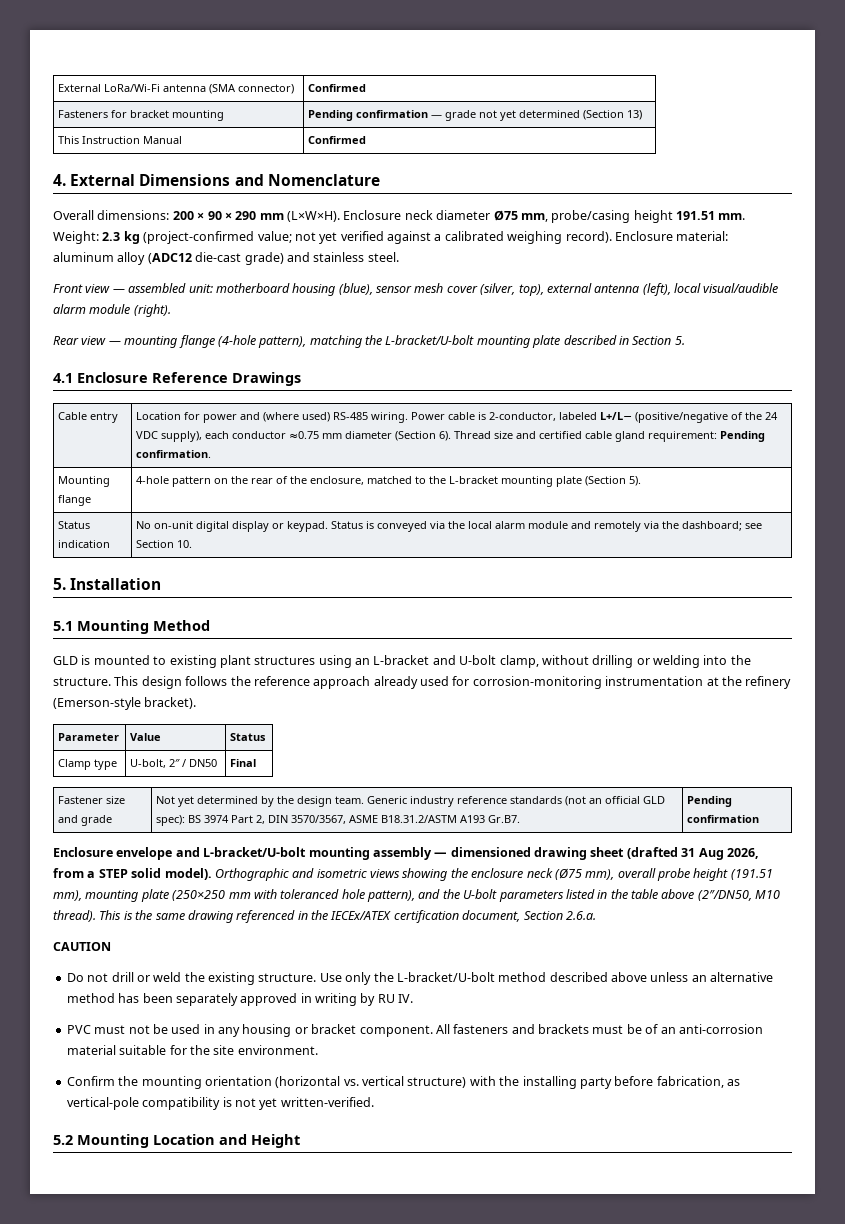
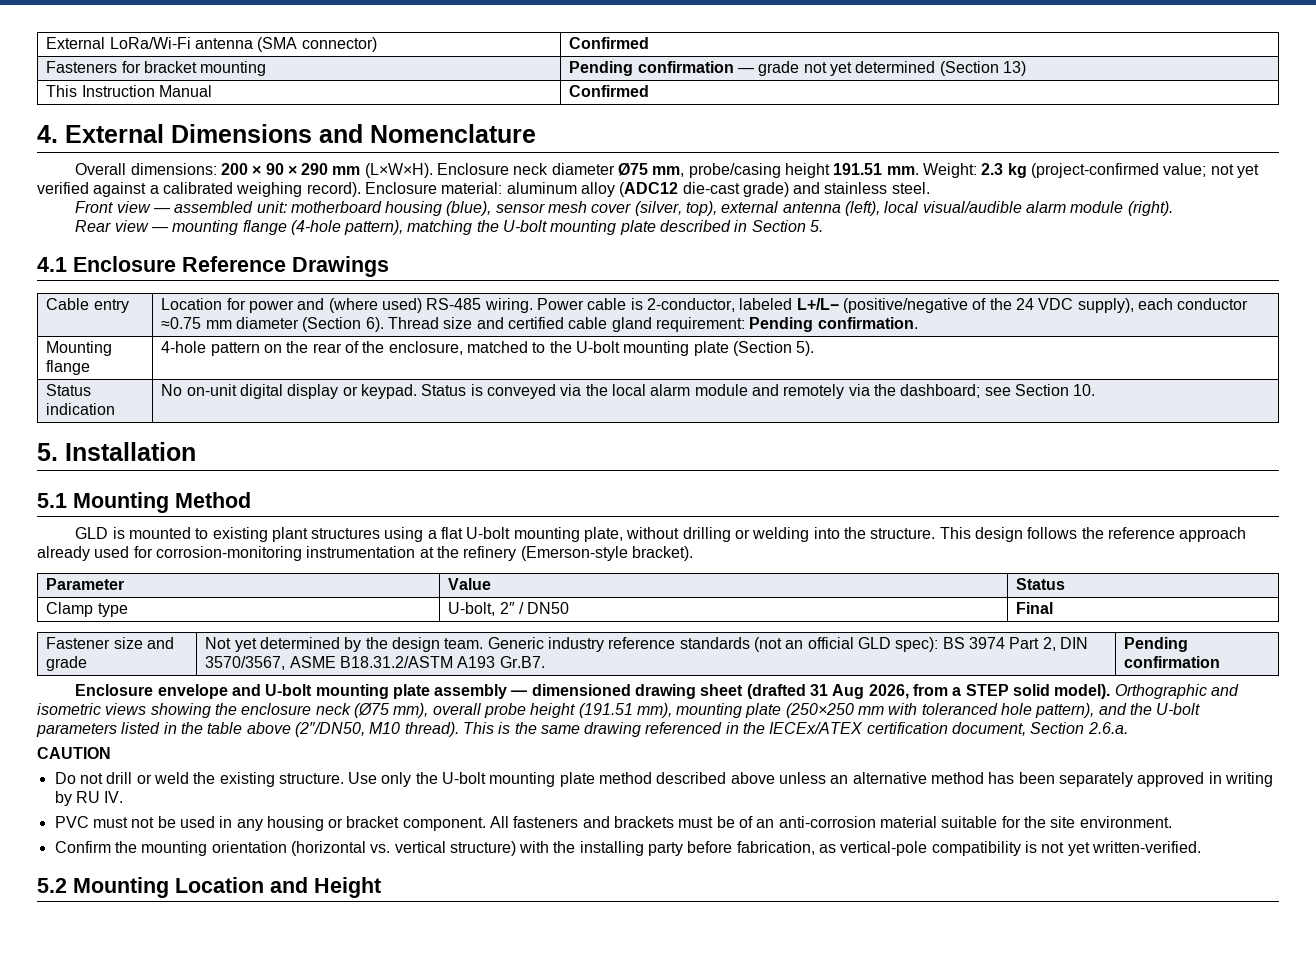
[385,335,475,345] L-bracket/U-bolt -> [503,220,548,232] U-bolt
[449,476,499,484] L-bracket -> [575,341,620,353] U-bolt
[355,655,539,668] an L-bracket and U-bolt clamp, -> [427,527,624,542] a flat U-bolt mounting plate,
[203,847,370,860] L-bracket/U-bolt mounting -> [265,684,430,699] U-bolt mounting plate
[396,972,495,982] L-bracket/U-bolt -> [442,772,595,787] U-bolt mounting plate

